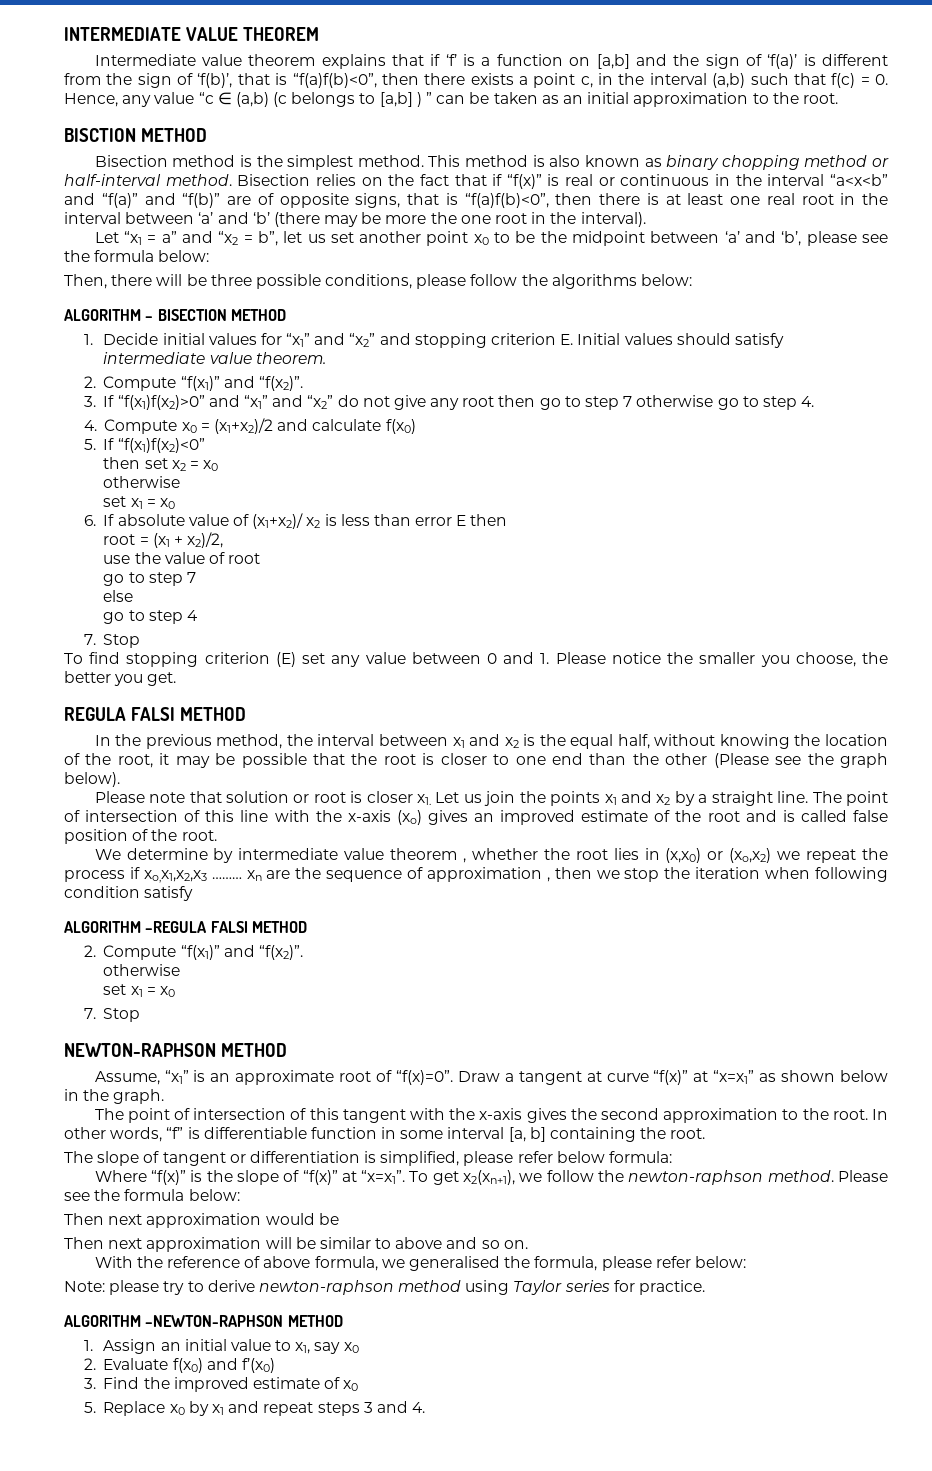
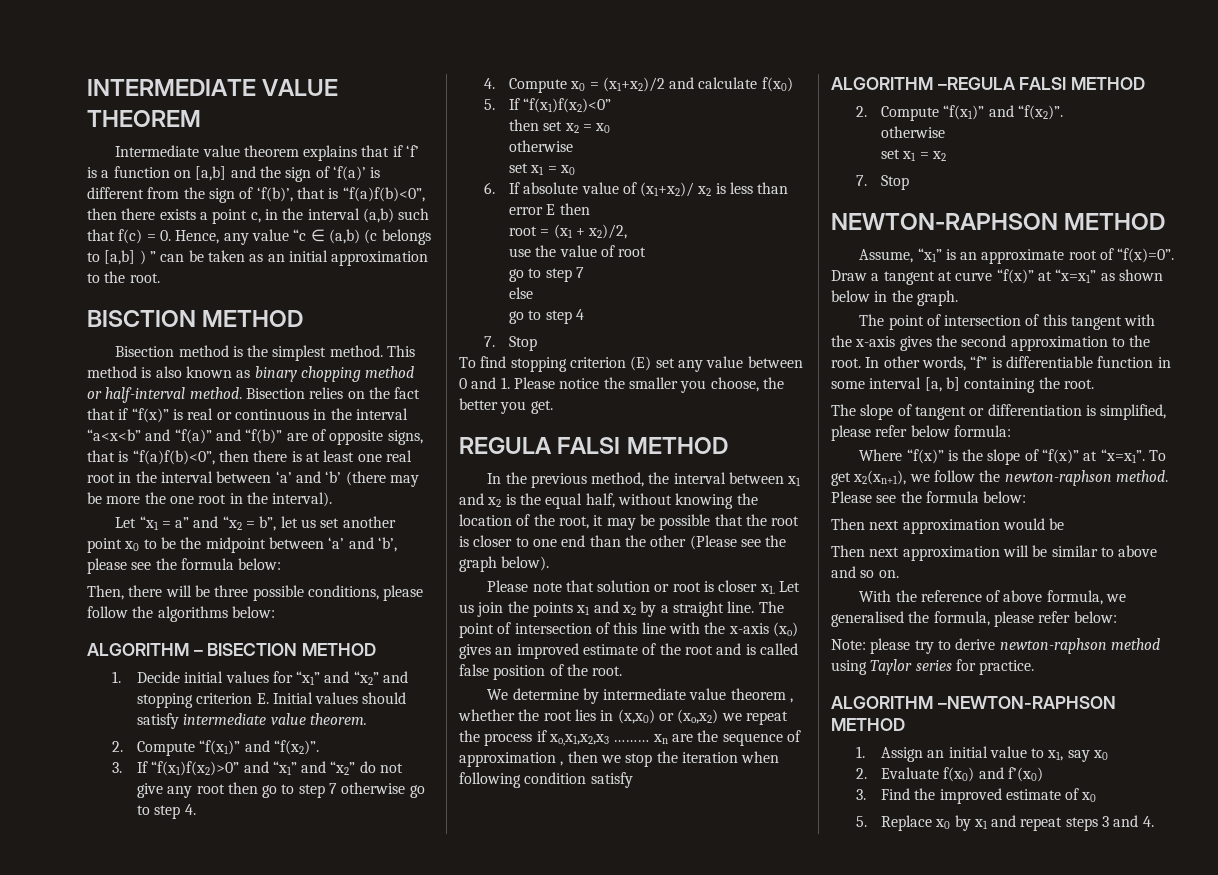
[159,986,175,997] x0 -> [931,151,946,161] x2

